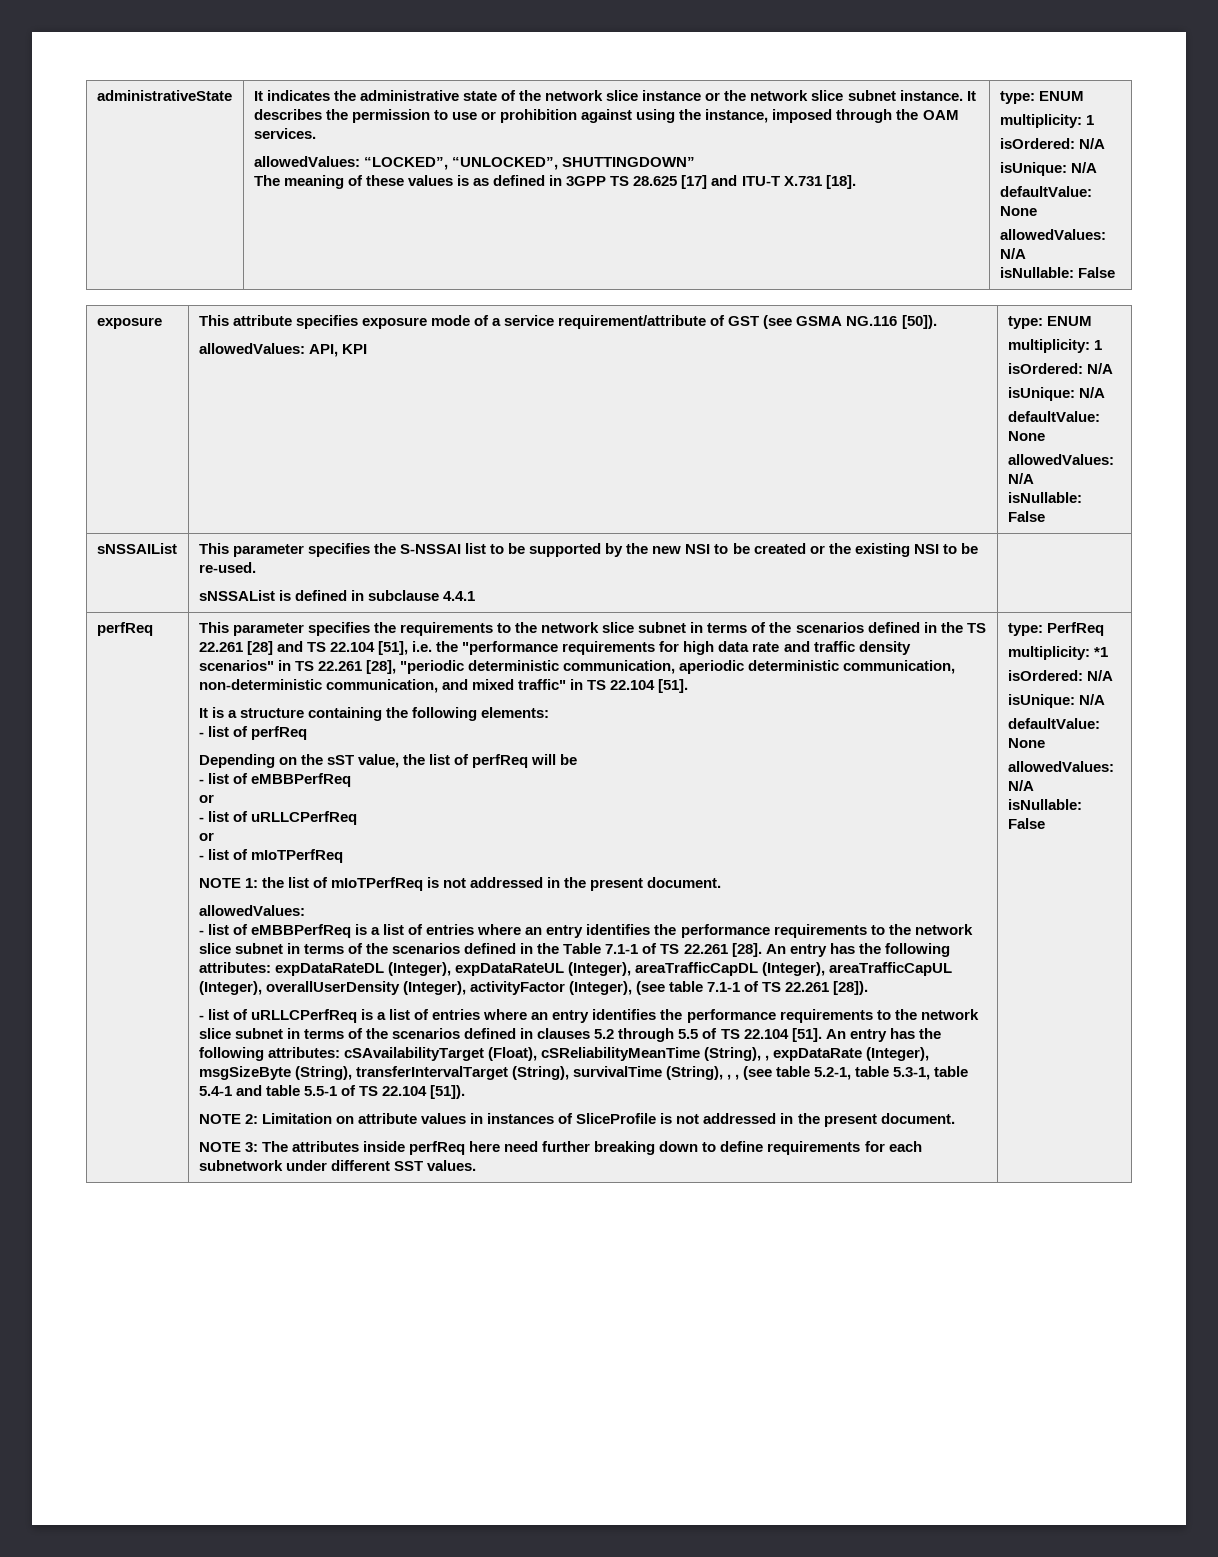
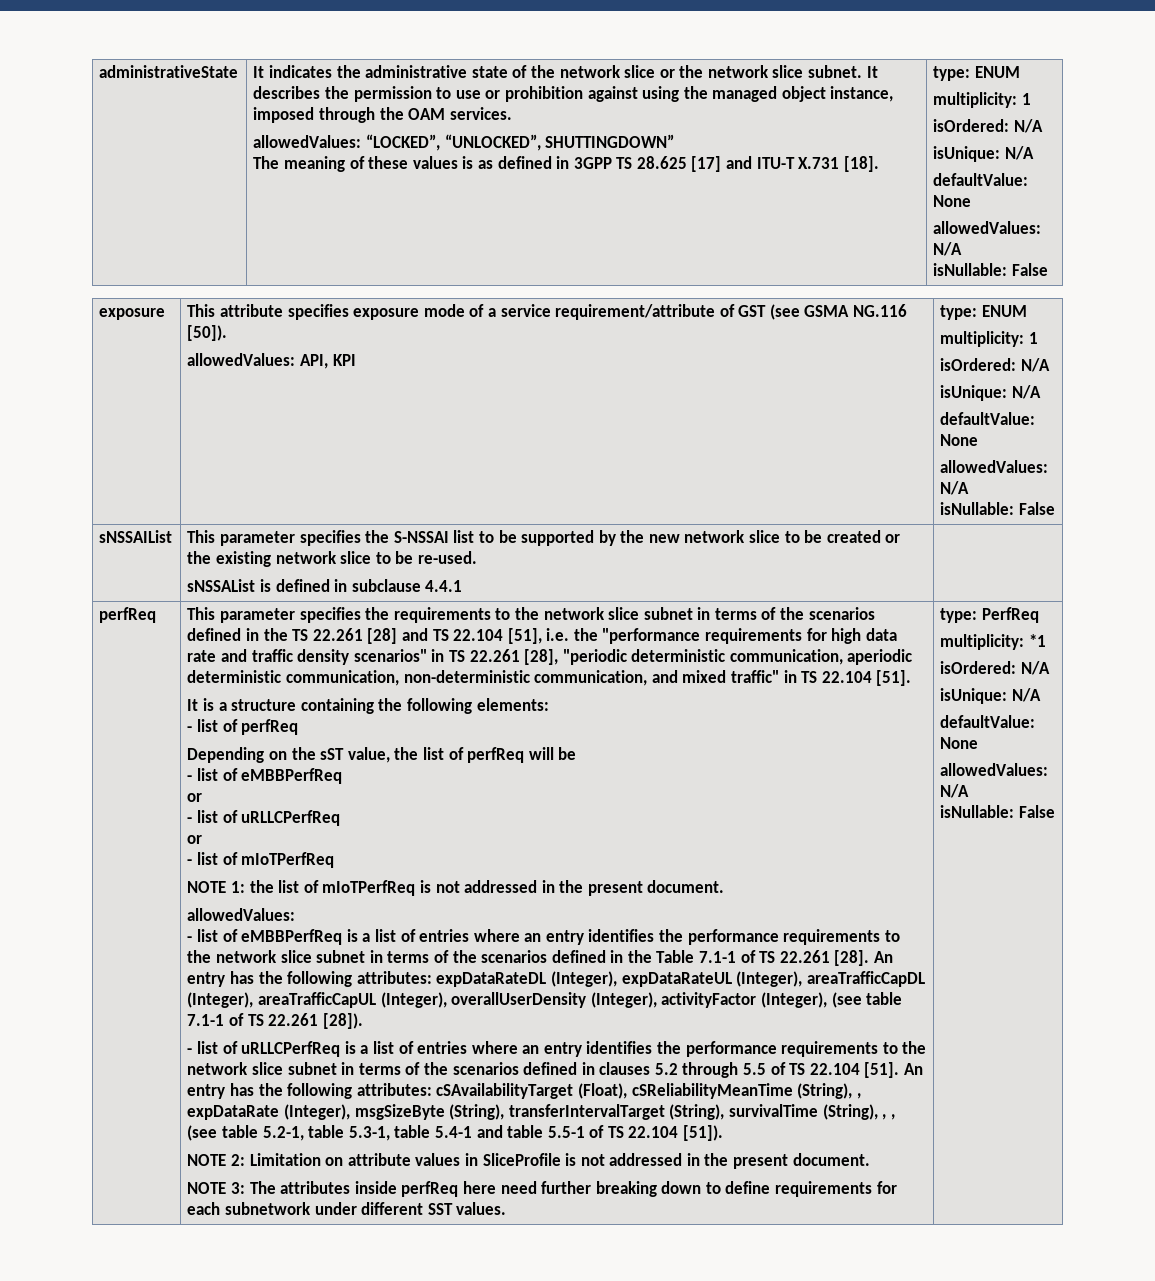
[642,90,702,101] instance -> (656, 71) none
[847,90,963,101] subnet instance. -> [808,65,863,78] subnet.
(702, 114) none -> [712,86,826,102] managed object
[685,544,711,554] NSI -> [684,530,781,543] network slice
[913,544,939,554] NSI -> [275,551,372,564] network slice
[487,1113,574,1124] instances of -> (478, 1159) none

